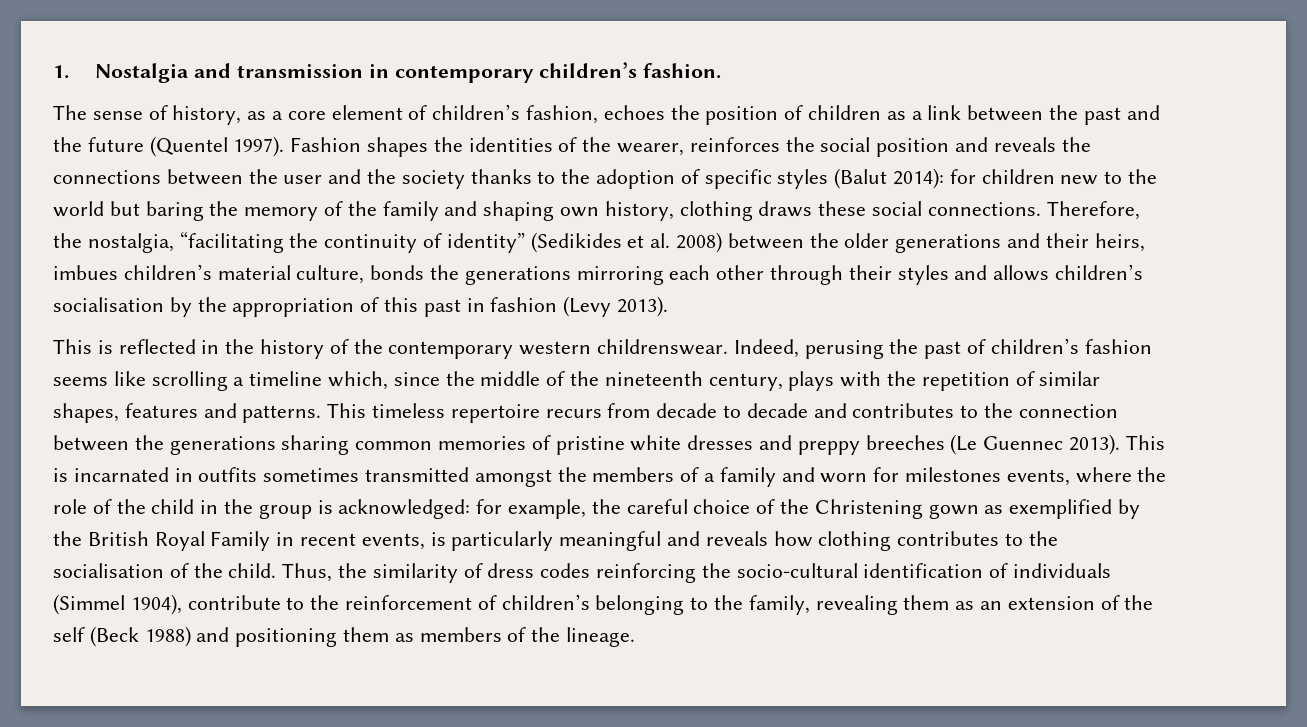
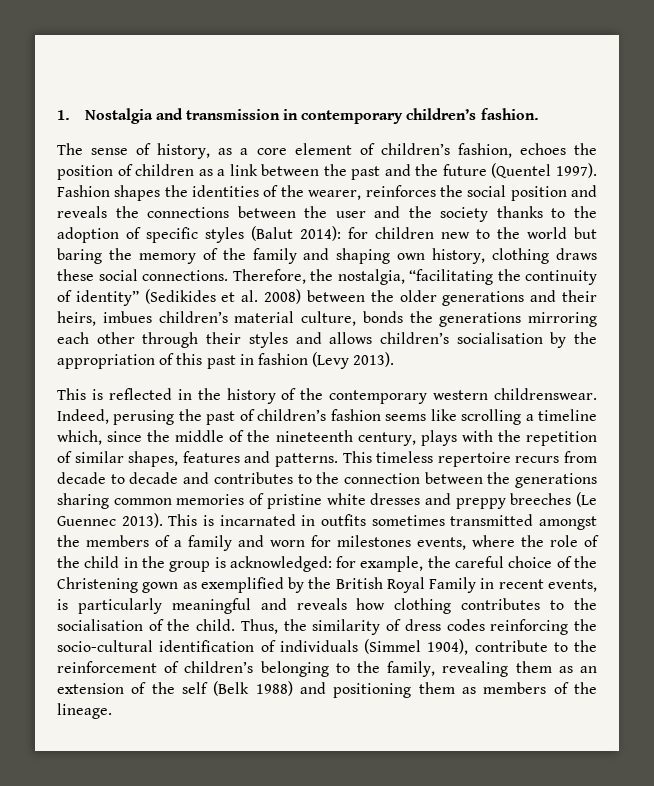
[89,626,139,647] (Beck -> [213,681,250,696] (Belk

